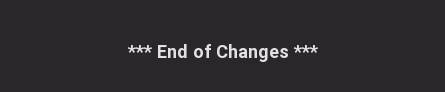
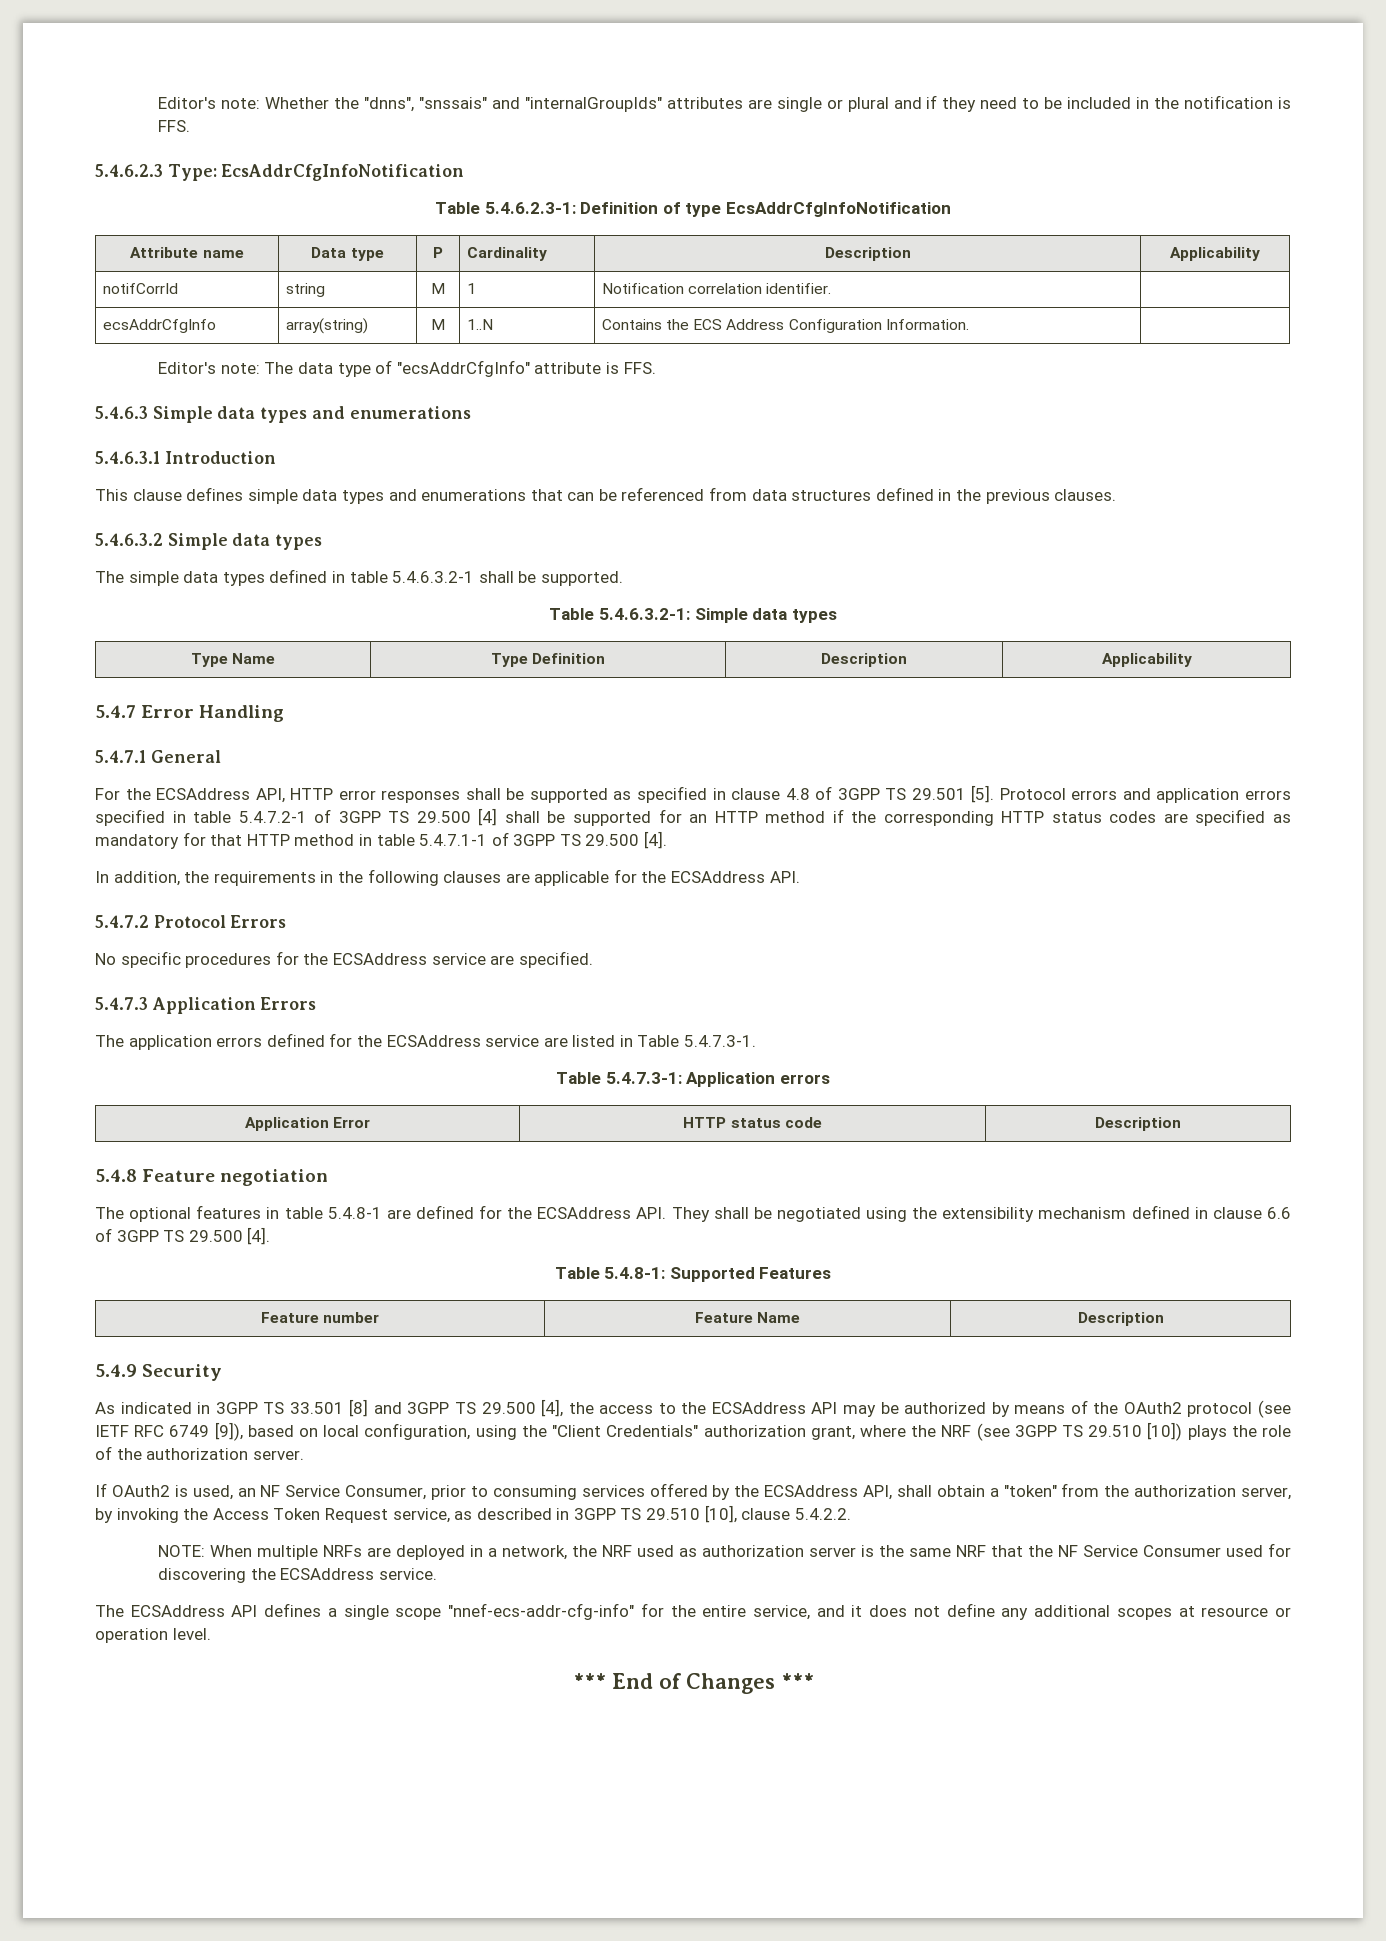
(126, 51) none -> [158,95,1291,112] [158,120,191,132] [95,164,465,181] [435,202,951,217] [130,247,244,258] [311,247,384,261] [433,247,443,258] [466,247,547,261] [824,247,911,261] [1170,247,1260,261] [102,283,178,294] [285,283,325,297] [431,283,445,294] [466,283,476,294] [601,283,832,294] [102,319,216,333] [285,318,368,334] [431,319,445,330] [466,319,493,330] [601,319,969,333] [158,360,656,377] [95,406,471,423] [95,451,276,464] [95,487,1117,504] [95,533,323,550] [95,569,623,586] [549,608,837,623] [190,653,276,667] [490,653,606,667] [821,653,907,667] [1101,653,1192,667] [95,705,285,722] [95,750,221,763] [95,785,1291,803] [95,808,1291,826] [95,831,668,849] [95,869,800,886] [95,915,287,928] [95,951,593,968] [95,997,317,1014] [95,1033,757,1050] [556,1072,830,1087] [244,1117,371,1131] [683,1117,822,1128] [1095,1117,1181,1131] [95,1169,329,1186] [95,1205,1292,1222] [95,1227,271,1245] [554,1267,832,1282] [260,1312,380,1323] [694,1312,801,1323] [1077,1312,1164,1326] [95,1364,223,1381] [95,1399,1291,1418] [95,1422,1291,1441] [95,1446,304,1460] [95,1483,1291,1500] [95,1505,851,1523] [158,1543,1291,1560] [158,1568,438,1583] [95,1603,1292,1620] [95,1628,211,1643] Editor's note: Whether the "dnns", "snssais" and "internalGroupIds" attributes are single or plural and if they need to be included in the notification is FFS. // 5.4.6.2.3 Type: EcsAddrCfgInfoNotification // Table 5.4.6.2.3-1: Definition of type EcsAddrCfgInfoNotification // Attribute name | Data type | P | Cardinality | Description | Applicability // notifCorrId | string | M | 1 | Notification correlation identifier. | // ecsAddrCfgInfo | array(string) | M | 1..N | Contains the ECS Address Configuration Information. | // Editor's note: The data type of "ecsAddrCfgInfo" attribute is FFS. // 5.4.6.3 Simple data types and enumerations // 5.4.6.3.1 Introduction // This clause defines simple data types and enumerations that can be referenced from data structures defined in the previous clauses. // 5.4.6.3.2 Simple data types // The simple data types defined in table 5.4.6.3.2-1 shall be supported. // Table 5.4.6.3.2-1: Simple data types // Type Name | Type Definition | Description | Applicability // 5.4.7 Error Handling // 5.4.7.1 General // For the ECSAddress API, HTTP error responses shall be supported as specified in clause 4.8 of 3GPP TS 29.501 [5]. Protocol errors and application errors specified in table 5.4.7.2-1 of 3GPP TS 29.500 [4] shall be supported for an HTTP method if the corresponding HTTP status codes are specified as mandatory for that HTTP method in table 5.4.7.1-1 of 3GPP TS 29.500 [4]. // In addition, the requirements in the following clauses are applicable for the ECSAddress API. // 5.4.7.2 Protocol Errors // No specific procedures for the ECSAddress service are specified. // 5.4.7.3 Application Errors // The application errors defined for the ECSAddress service are listed in Table 5.4.7.3-1. // Table 5.4.7.3-1: Application errors // Application Error | HTTP status code | Description // 5.4.8 Feature negotiation // The optional features in table 5.4.8-1 are defined for the ECSAddress API. They shall be negotiated using the extensibility mechanism defined in clause 6.6 of 3GPP TS 29.500 [4]. // Table 5.4.8-1: Supported Features // Feature number | Feature Name | Description // 5.4.9 Security // As indicated in 3GPP TS 33.501 [8] and 3GPP TS 29.500 [4], the access to the ECSAddress API may be authorized by means of the OAuth2 protocol (see IETF RFC 6749 [9]), based on local configuration, using the "Client Credentials" authorization grant, where the NRF (see 3GPP TS 29.510 [10]) plays the role of the authorization server. // If OAuth2 is used, an NF Service Consumer, prior to consuming services offered by the ECSAddress API, shall obtain a "token" from the authorization server, by invoking the Access Token Request service, as described in 3GPP TS 29.510 [10], clause 5.4.2.2. // NOTE: When multiple NRFs are deployed in a network, the NRF used as authorization server is the same NRF that the NF Service Consumer used for discovering the ECSAddress service. // The ECSAddress API defines a single scope "nnef-ecs-addr-cfg-info" for the entire service, and it does not define any additional scopes at resource or operation level. //

